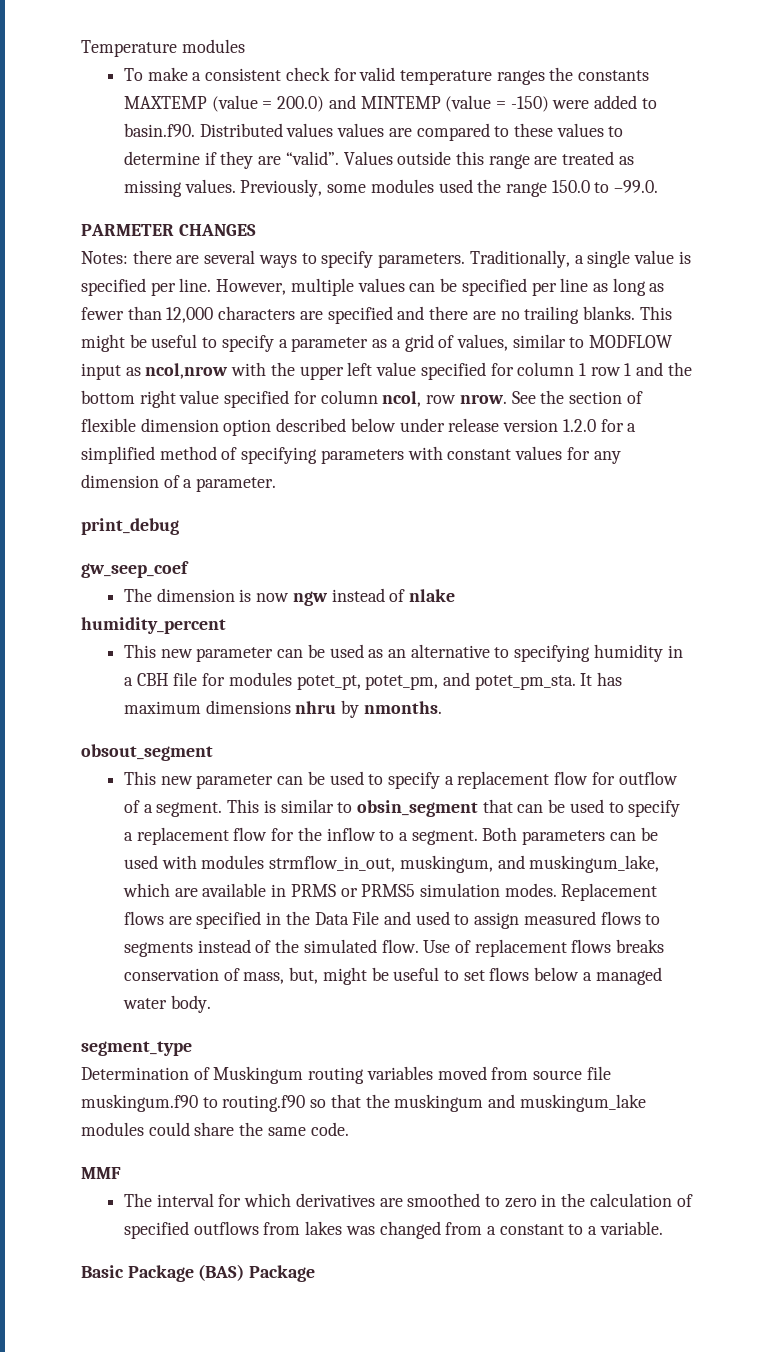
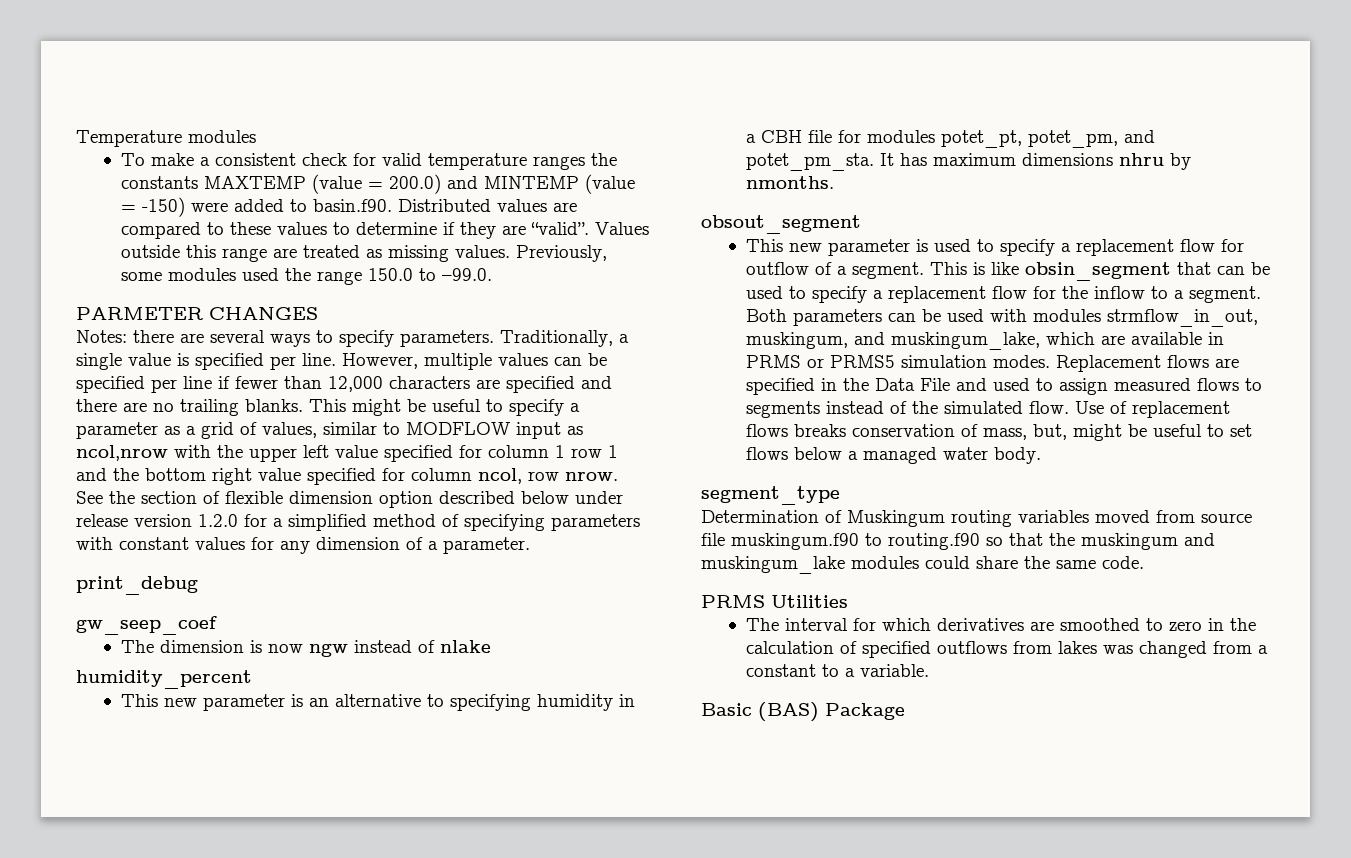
[337,123,385,137] values -> (548, 205) none
[592,278,665,296] as long as -> [218,376,230,389] if
[277,644,384,658] can be used as -> [291,694,304,707] is
[277,771,325,785] can be -> [916,239,929,252] is
[280,799,353,813] similar to -> [991,262,1020,275] like
[81,1167,121,1179] MMF -> [701,595,848,608] PRMS Utilities
[127,1265,194,1282] Package -> (752, 709) none

